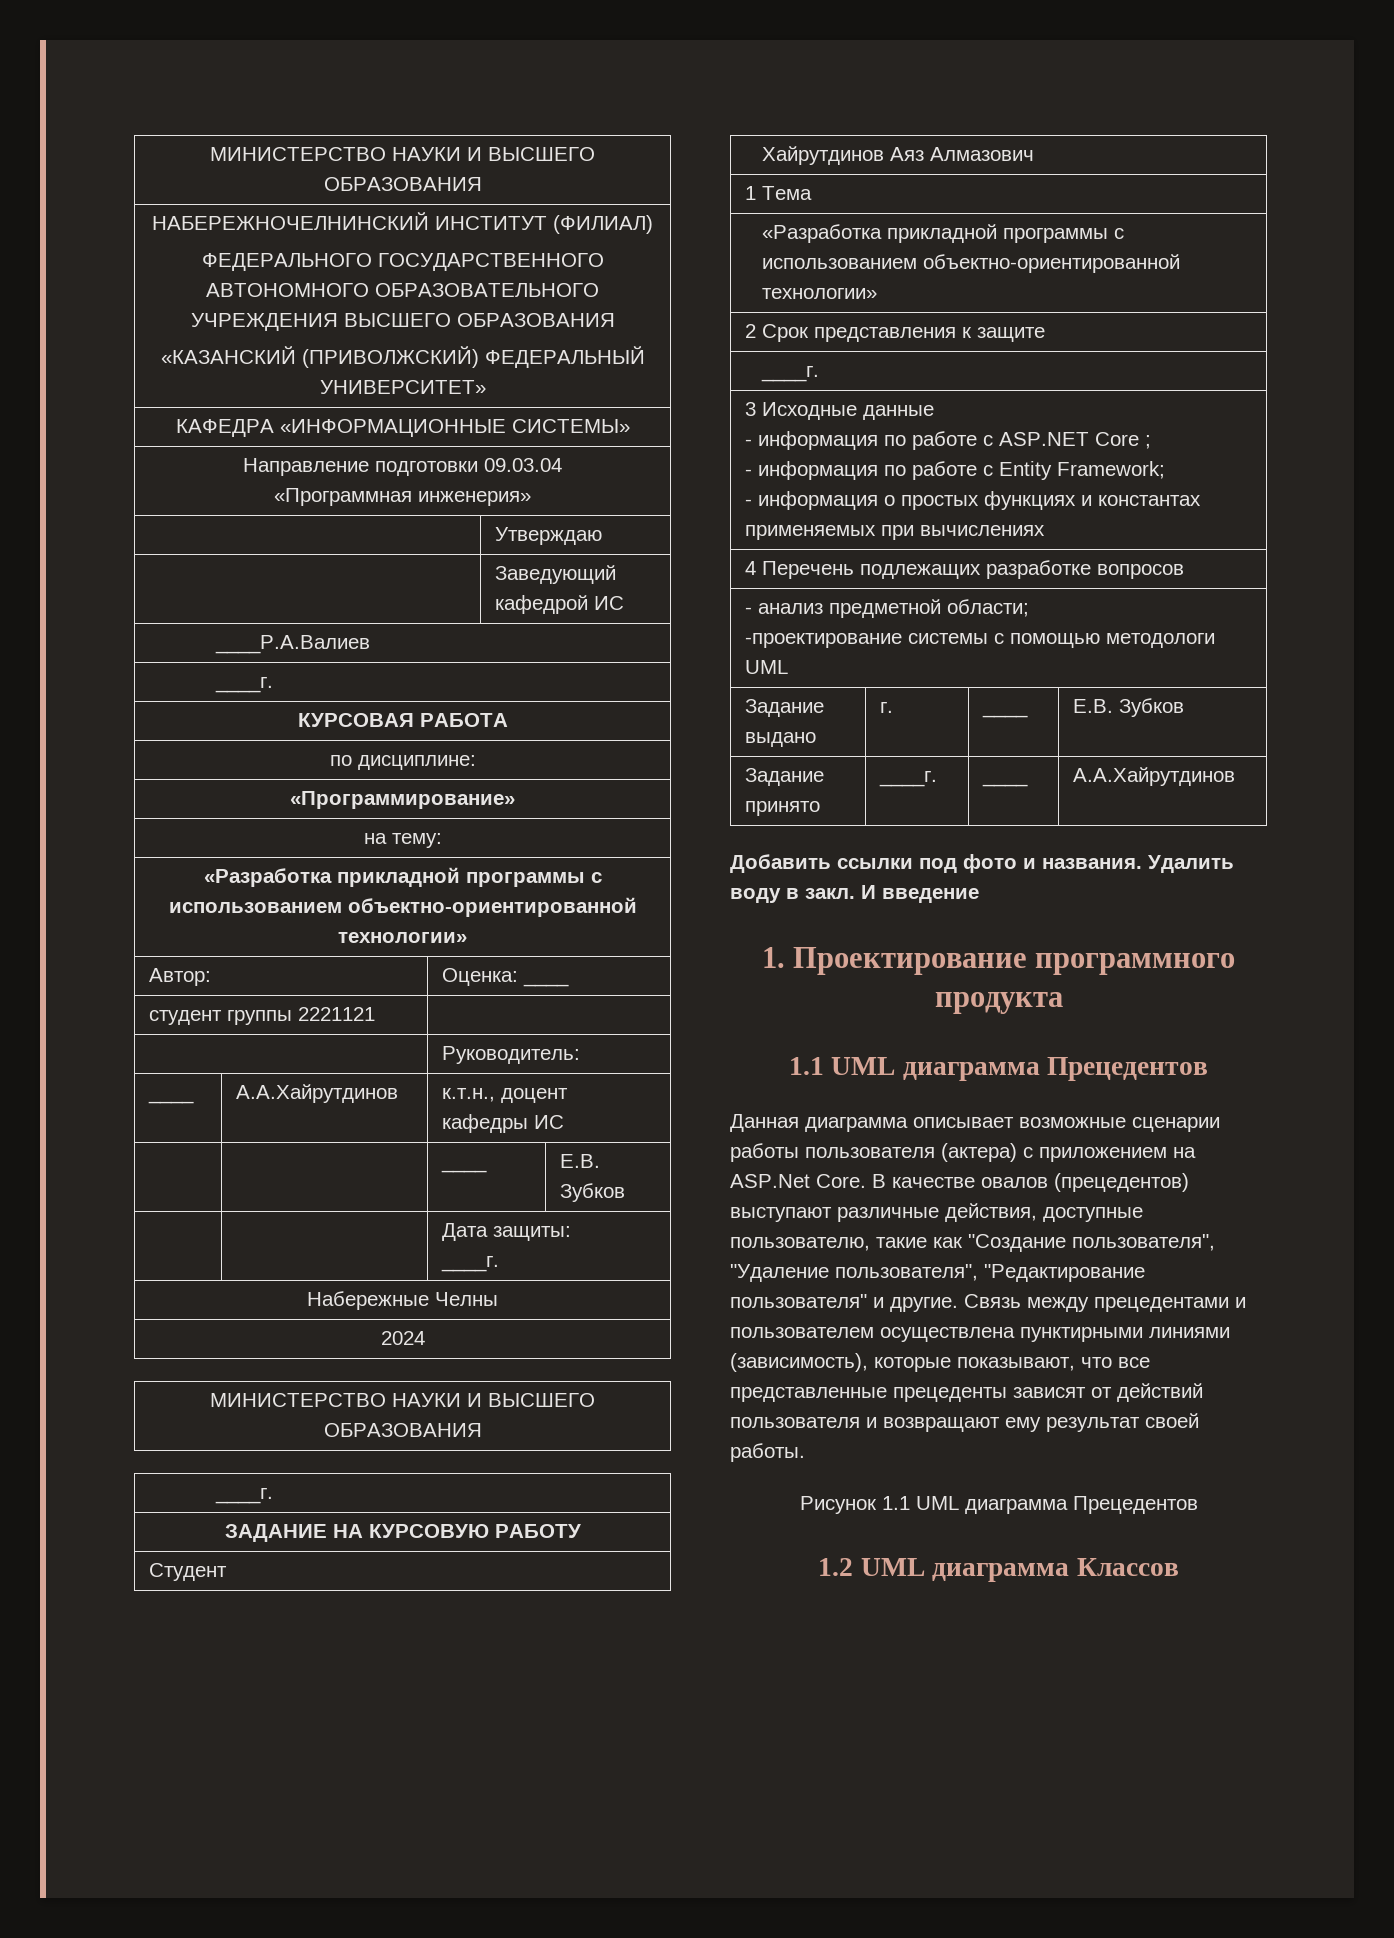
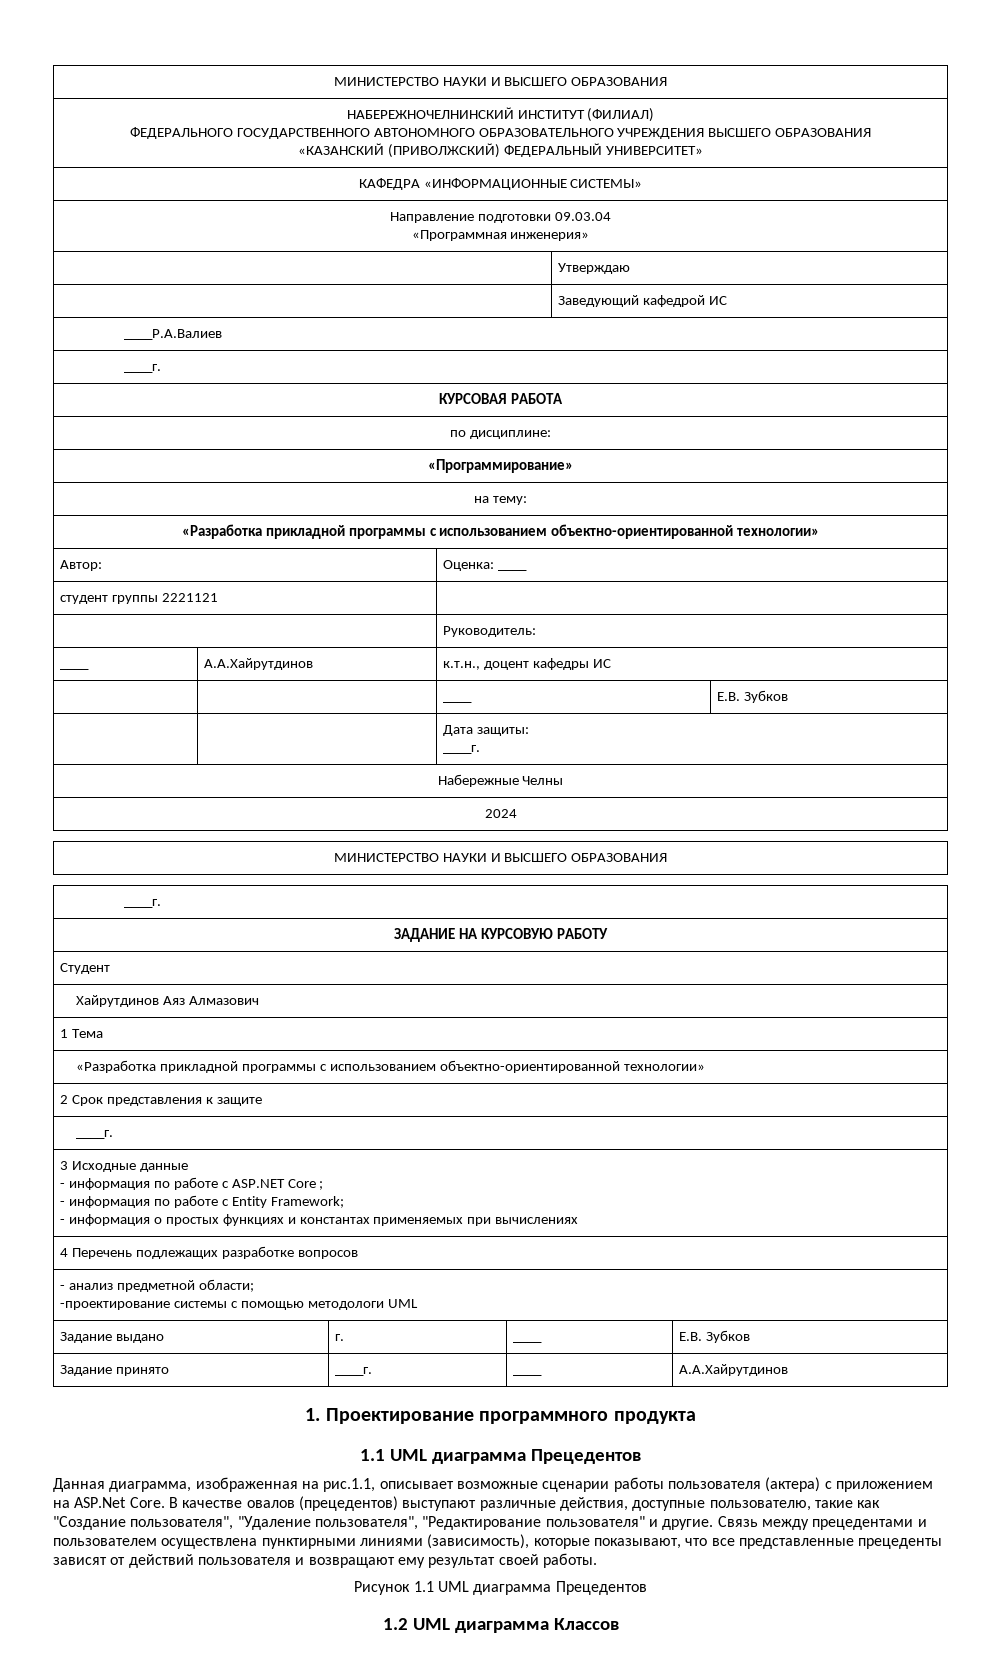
[730,854,1234,873] [730,885,979,903] // Добавить ссылки под фото и названия. Удалить воду в закл. И введение -> (789, 1370) none
[805,1117,908,1132] диаграмма -> [109,1477,376,1492] диаграмма, изображенная на рис.1.1,

